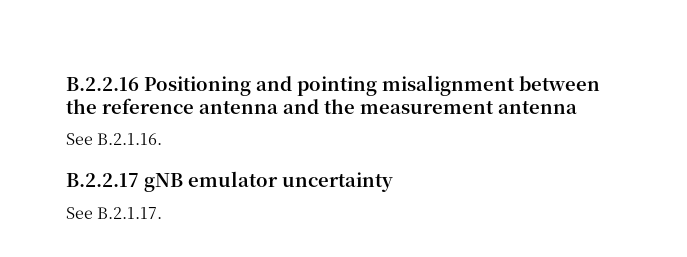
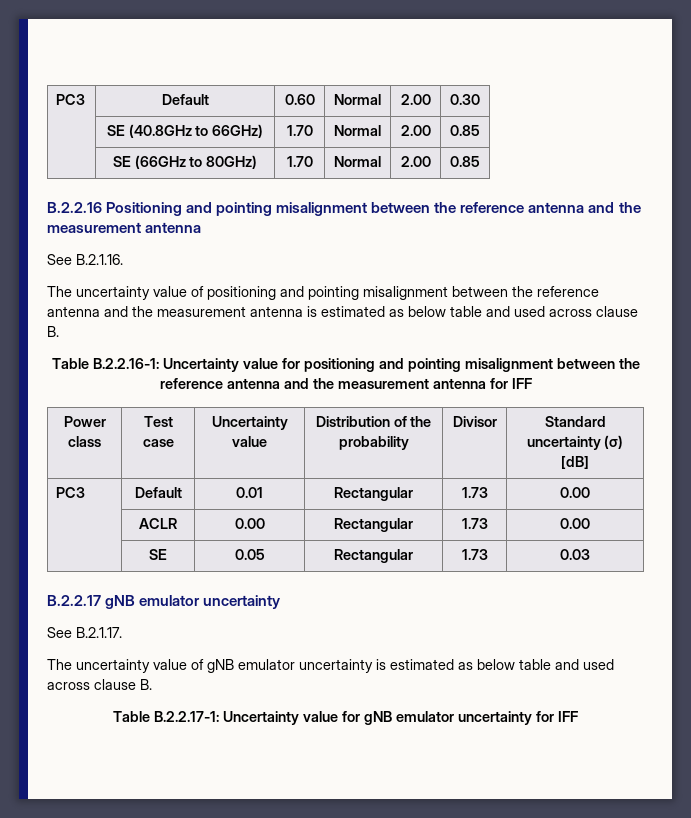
(66, 84) none -> [56,94,86,105] [161,94,209,105] [284,94,315,105] [334,94,381,105] [400,94,431,105] [450,94,480,105] [106,124,264,138] [286,125,313,136] [334,125,381,136] [400,125,431,136] [450,125,480,136] [112,155,258,169] [286,156,313,167] [334,156,381,167] [400,156,431,167] [450,156,480,167] PC3 | Default | 0.60 | Normal | 2.00 | 0.30 // | SE (40.8GHz to 66GHz) | 1.70 | Normal | 2.00 | 0.85 // | SE (66GHz to 80GHz) | 1.70 | Normal | 2.00 | 0.85 //
(163, 139) none -> [47,286,599,300] [47,306,638,317] [47,326,59,337] [51,358,640,372] [159,378,532,389] [63,416,106,427] [68,436,101,447] [143,416,173,427] [142,439,174,447] [211,416,288,430] [232,436,267,447] [315,416,432,427] [338,436,409,450] [452,416,497,427] [544,416,606,427] [526,435,624,450] [561,456,589,469] [56,487,86,498] [134,487,182,498] [236,487,263,498] [334,487,413,501] [461,487,488,498] [560,487,590,498] [139,518,177,529] [234,518,265,529] [334,518,413,532] [461,518,488,529] [560,518,590,529] [149,549,167,560] [234,549,265,560] [334,549,413,563] [461,549,488,560] [560,549,590,560] // The uncertainty value of positioning and pointing misalignment between the reference antenna and the measurement antenna is estimated as below table and used across clause B. // Table B.2.2.16-1: Uncertainty value for positioning and pointing misalignment between the reference antenna and the measurement antenna for IFF // Power class | Test case | Uncertainty value | Distribution of the probability | Divisor | Standard uncertainty (σ) [dB] // PC3 | Default | 0.01 | Rectangular | 1.73 | 0.00 // | ACLR | 0.00 | Rectangular | 1.73 | 0.00 // | SE | 0.05 | Rectangular | 1.73 | 0.03
(163, 213) none -> [47,659,614,673] [47,679,152,690] [113,711,578,725] // The uncertainty value of gNB emulator uncertainty is estimated as below table and used across clause B. // Table B.2.2.17-1: Uncertainty value for gNB emulator uncertainty for IFF

